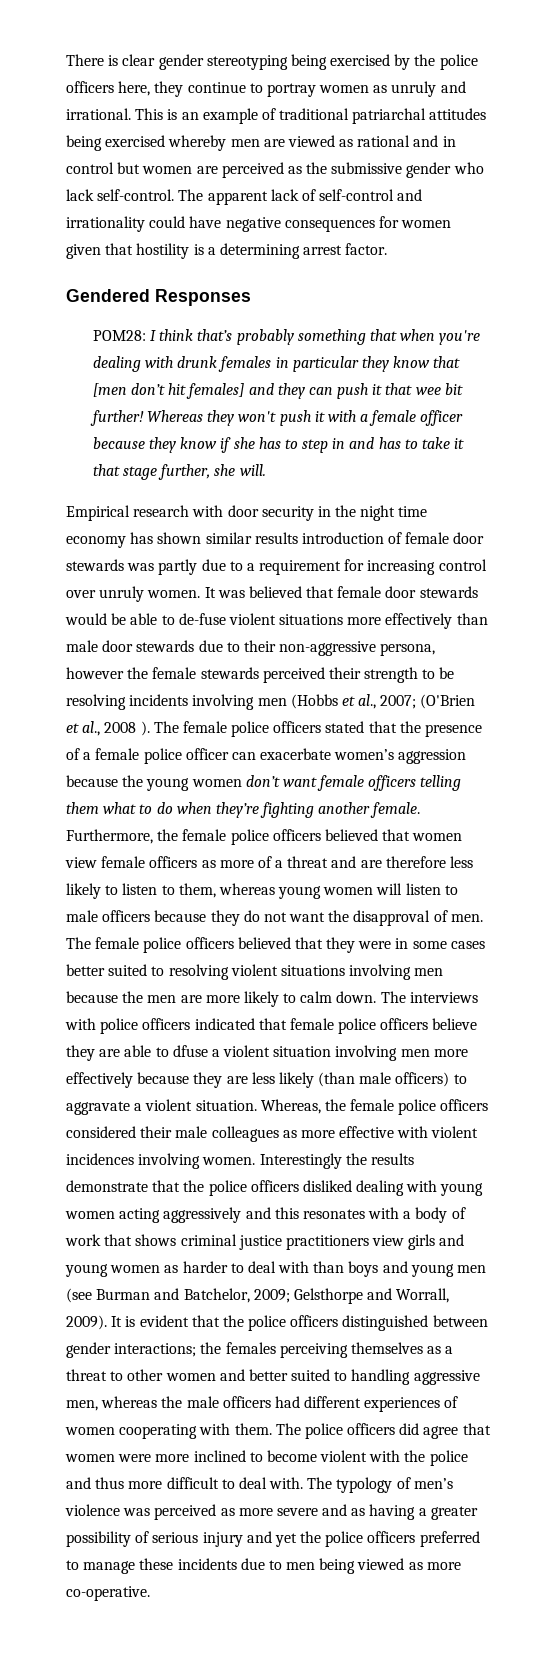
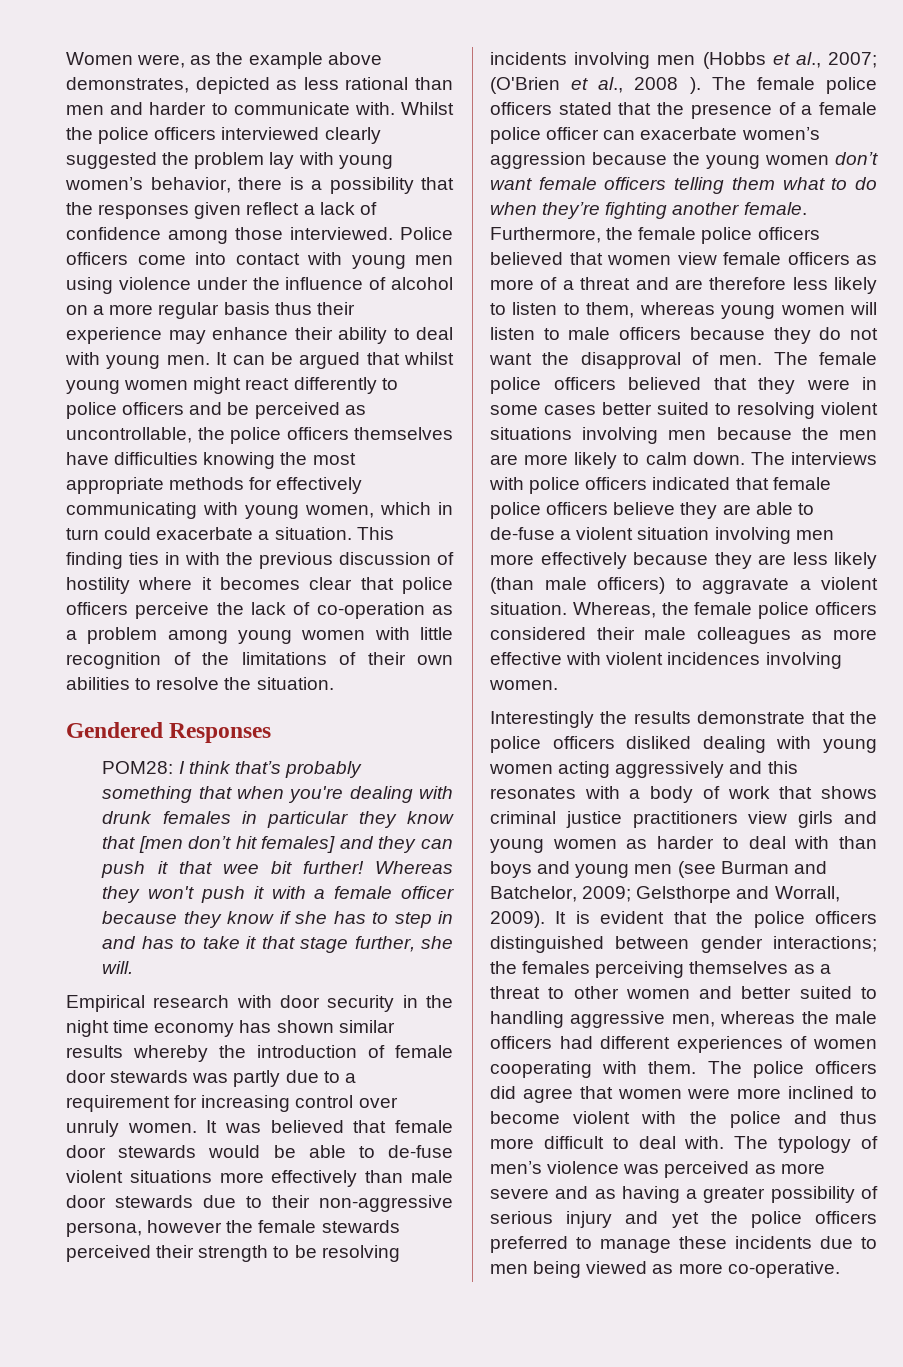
[66,54,478,70] [66,81,466,97] [66,108,487,124] [66,135,456,151] [66,162,484,178] [66,189,423,205] [66,216,452,232] [66,243,388,259] There is clear gender stereotyping being exercised by the police officers here, they continue to portray women as unruly and irrational. This is an example of traditional patriarchal attitudes being exercised whereby men are viewed as rational and in control but women are perceived as the submissive gender who lack self-control. The apparent lack of self-control and irrationality could have negative consequences for women given that hostility is a determining arrest factor. -> [66,52,382,69] [66,77,453,94] [66,102,454,115] [66,127,381,144] [66,152,393,169] [65,177,454,194] [66,202,377,219] [66,227,453,244] [66,252,453,269] [66,277,453,294] [66,302,355,319] [66,327,453,344] [65,352,454,369] [66,377,398,394] [66,402,366,419] [66,427,453,444] [66,452,356,469] [66,477,363,494] [66,502,453,519] [66,527,394,540] [66,552,454,569] [66,577,453,594] [66,602,454,619] [66,627,453,644] [66,652,453,669] [66,677,334,690] Women were, as the example above demonstrates, depicted as less rational than men and harder to communicate with. Whilst the police officers interviewed clearly suggested the problem lay with young women’s behavior, there is a possibility that the responses given reflect a lack of confidence among those interviewed. Police officers come into contact with young men using violence under the influence of alcohol on a more regular basis thus their experience may enhance their ability to deal with young men. It can be argued that whilst young women might react differently to police officers and be perceived as uncontrollable, the police officers themselves have difficulties knowing the most appropriate methods for effectively communicating with young women, which in turn could exacerbate a situation. This finding ties in with the previous discussion of hostility where it becomes clear that police officers perceive the lack of co-operation as a problem among young women with little recognition of the limitations of their own abilities to resolve the situation.
(298, 538) none -> [133,1045,246,1062] whereby the
[172,1045,208,1057] dfuse -> [490,527,555,540] de-fuse
(256, 1161) none -> (558, 685) //

